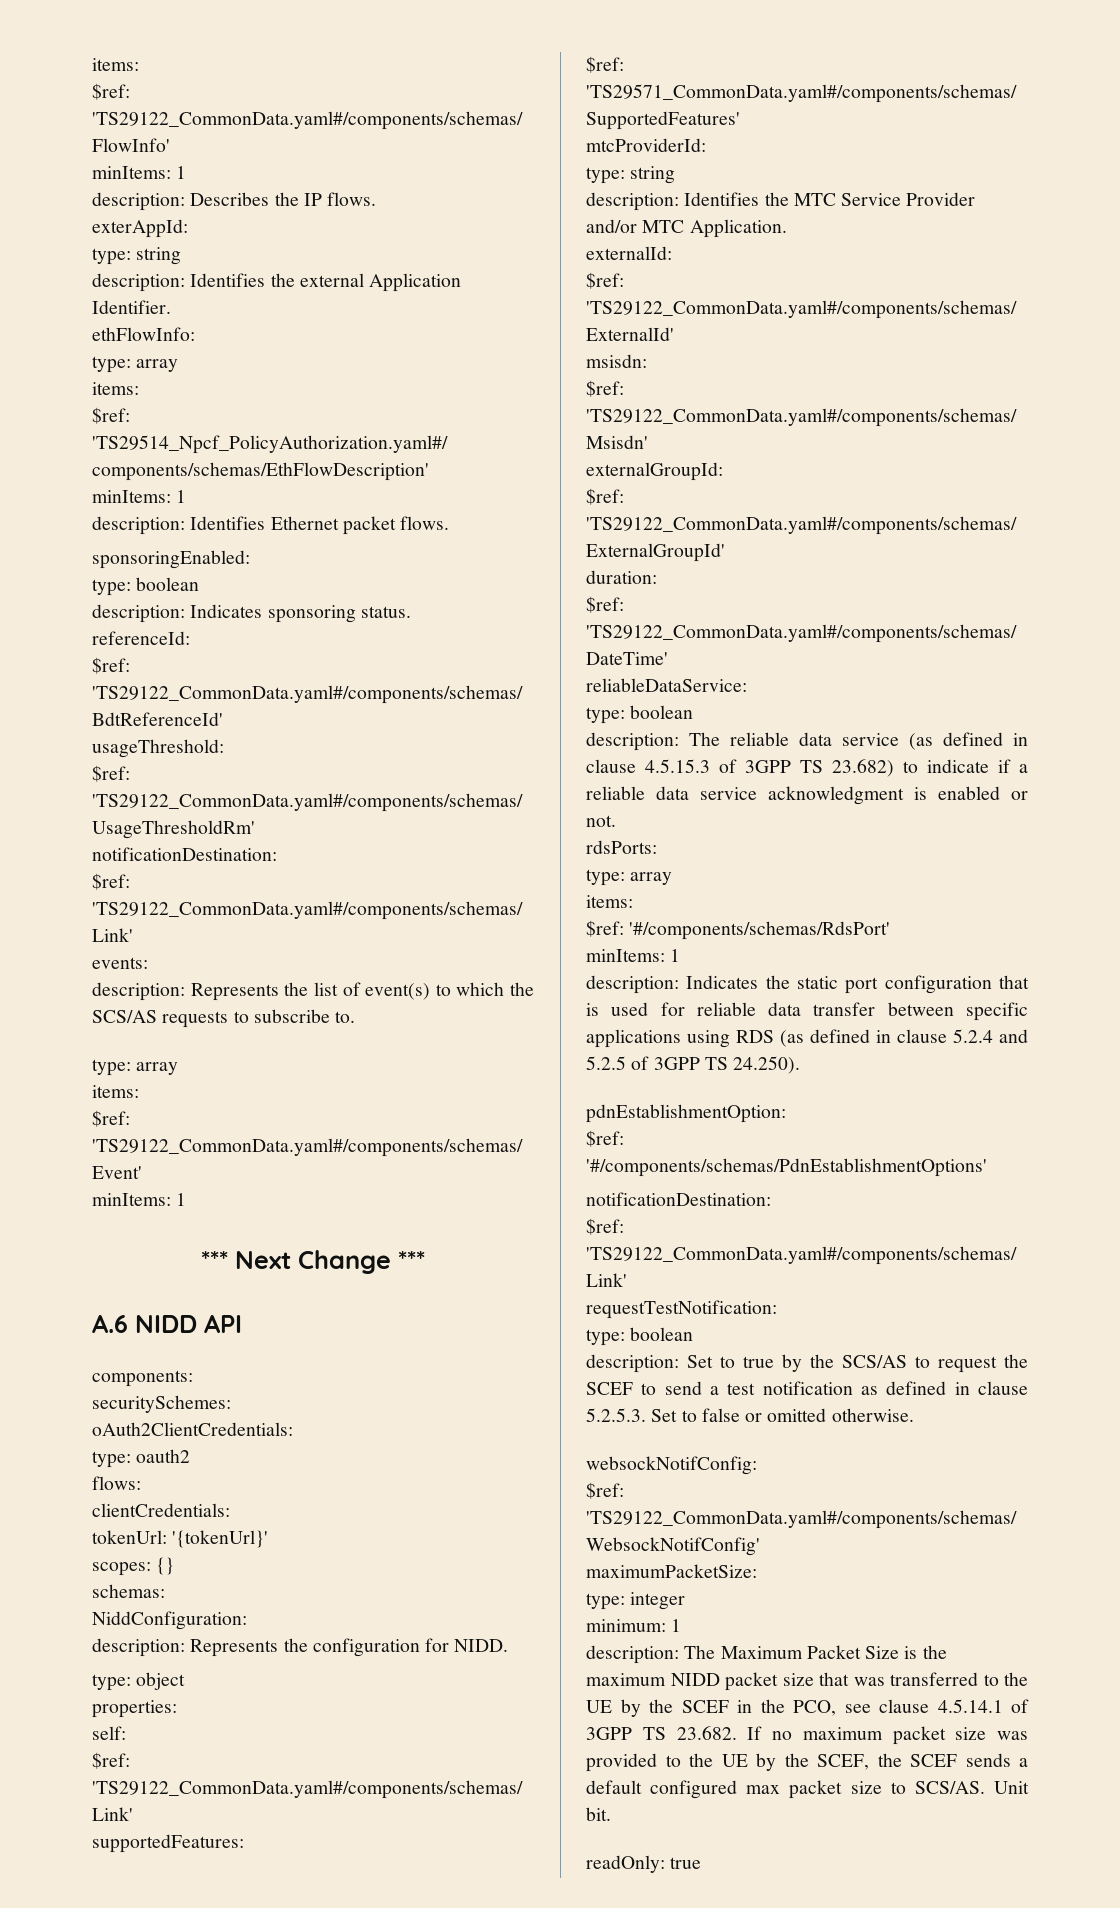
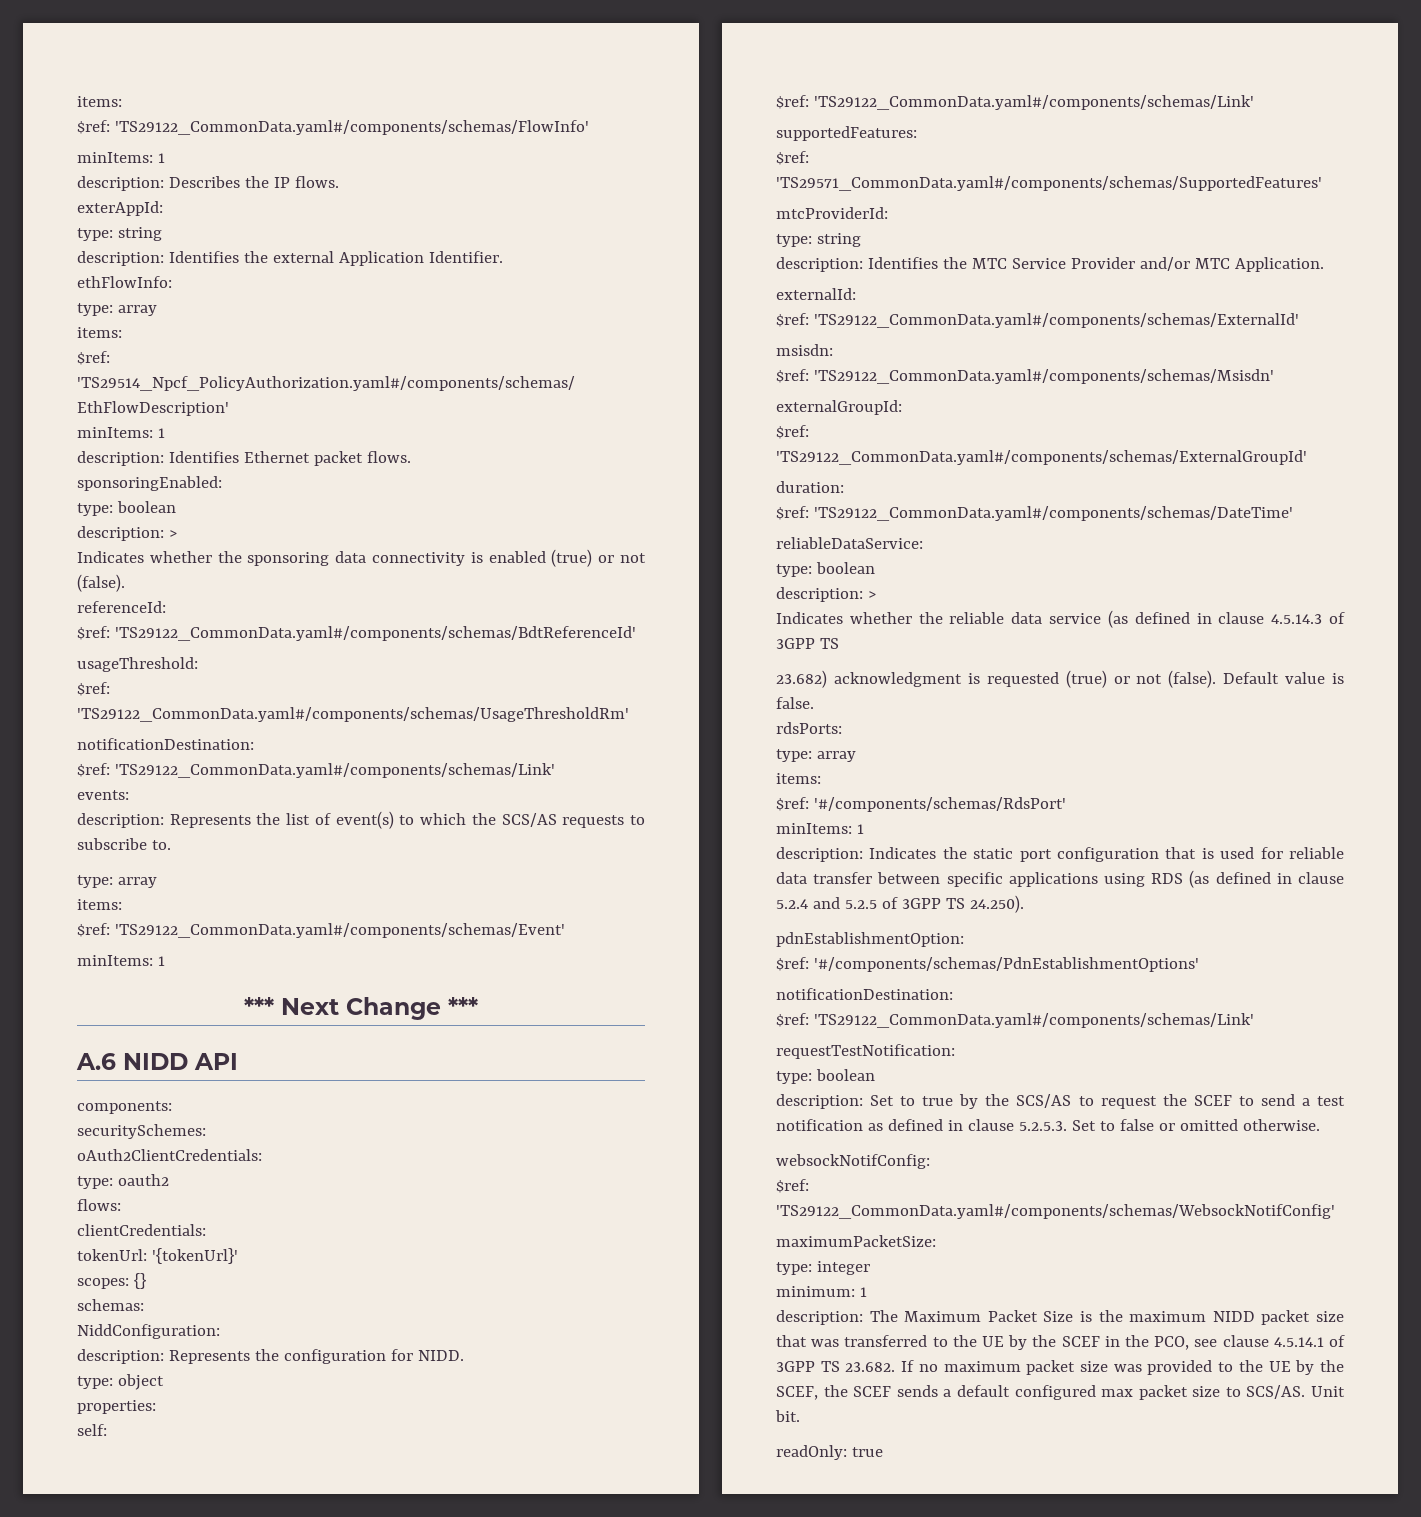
[190,604,411,623] Indicates sponsoring status. -> [168,530,177,538] [77,549,646,567] [77,574,125,592] > // Indicates whether the sponsoring data connectivity is enabled (true) or not (false).
[689,732,720,746] The -> [867,591,876,599] [776,612,943,624] > // Indicates whether the
[645,759,1028,777] [586,786,1028,805] [586,815,616,827] 4.5.15.3 of 3GPP TS 23.682) to indicate if a reliable data service acknowledgment is enabled or not. -> [1271,612,1345,624] [776,638,839,649] [776,670,1344,688] [776,697,814,709] 4.5.14.3 of 3GPP TS // 23.682) acknowledgment is requested (true) or not (false). Default value is false.

